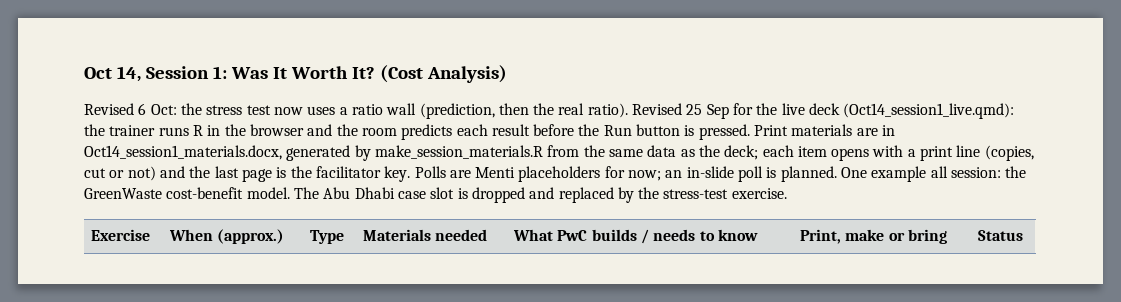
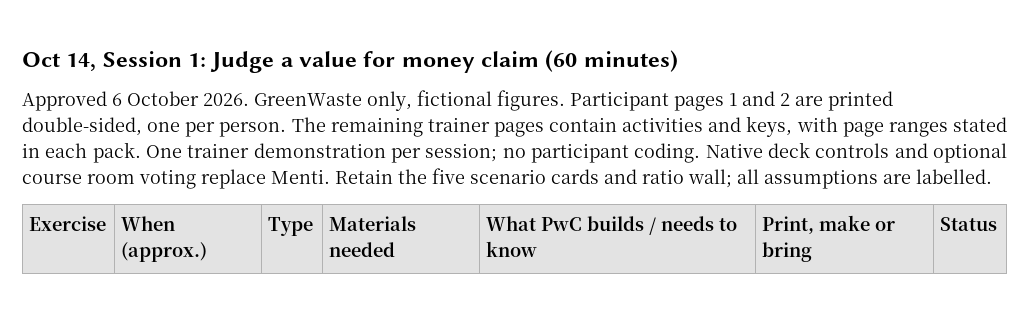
[230,65,507,83] [84,103,1015,119] [84,124,896,140] [84,145,1034,161] [84,166,1027,182] [84,187,787,203] Was It Worth It? (Cost Analysis) // Revised 6 Oct: the stress test now uses a ratio wall (prediction, then the real ratio). Revised 25 Sep for the live deck (Oct14_session1_live.qmd): the trainer runs R in the browser and the room predicts each result before the Run button is pressed. Print materials are in Oct14_session1_materials.docx, generated by make_session_materials.R from the same data as the deck; each item opens with a print line (copies, cut or not) and the last page is the facilitator key. Polls are Menti placeholders for now; an in-slide poll is planned. One example all session: the GreenWaste cost-benefit model. The Abu Dhabi case slot is dropped and replaced by the stress-test exercise. -> [210,50,678,73] [22,90,893,111] [22,116,1007,137] [22,142,1008,163] [22,168,992,189] Judge a value for money claim (60 minutes) // Approved 6 October 2026. GreenWaste only, fictional figures. Participant pages 1 and 2 are printed double-sided, one per person. The remaining trainer pages contain activities and keys, with page ranges stated in each pack. One trainer demonstration per session; no participant coding. Native deck controls and optional course room voting replace Menti. Retain the five scenario cards and ratio wall; all assumptions are labelled.

